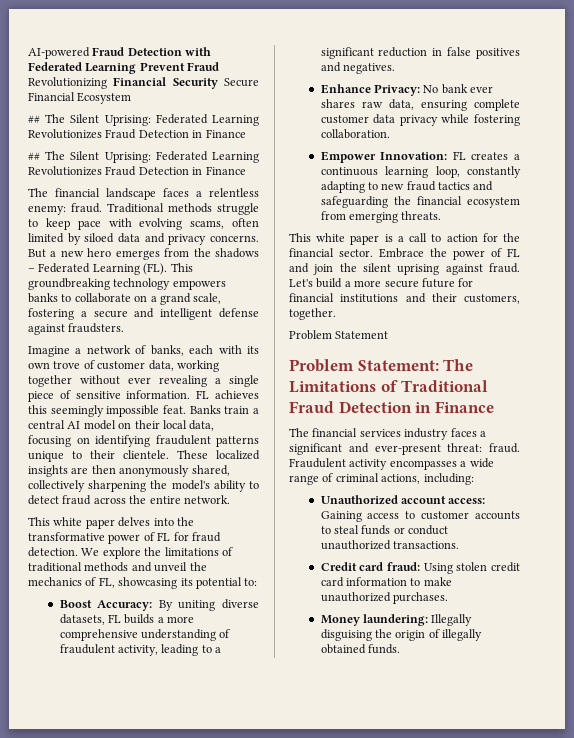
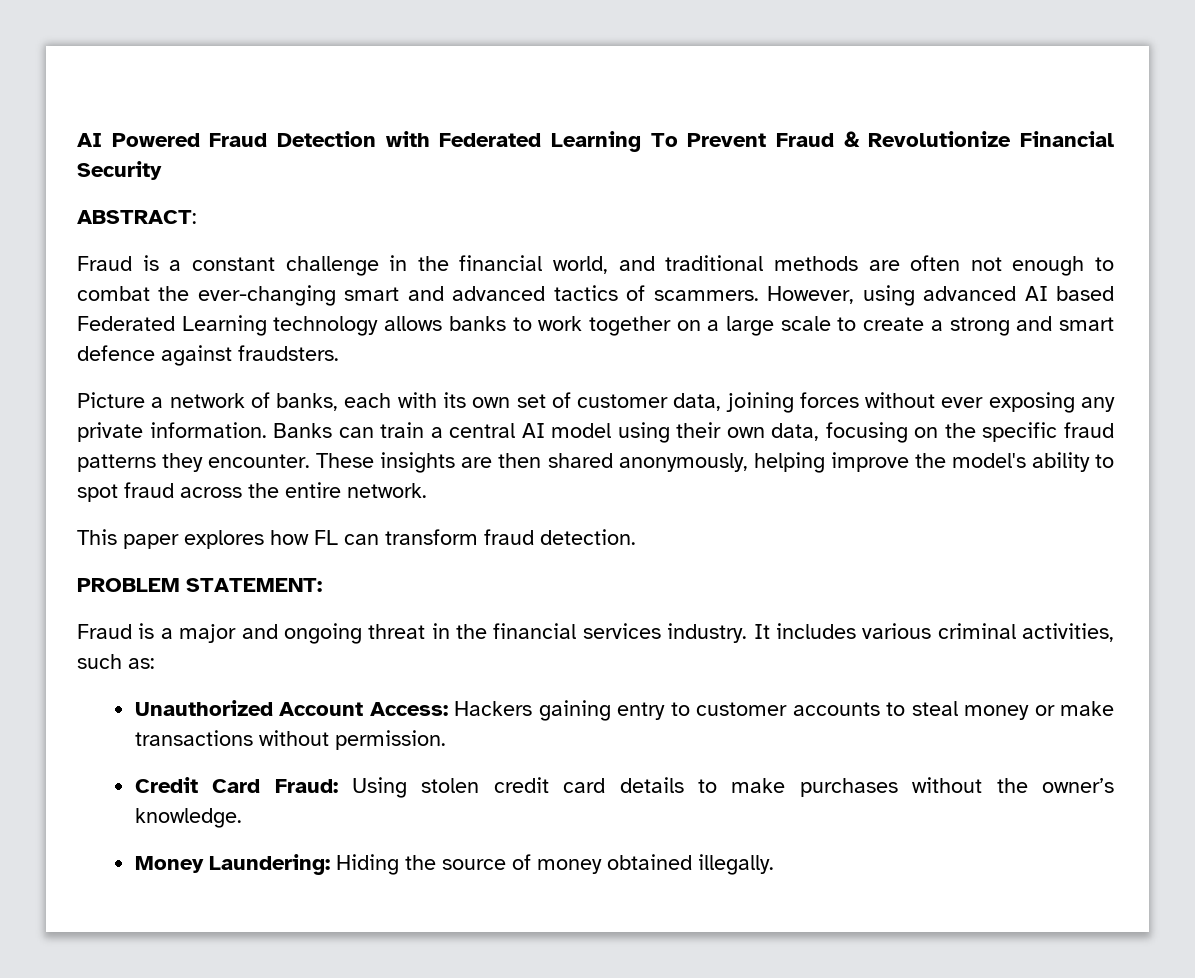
[28,47,90,59] AI-powered -> [77,133,200,147] AI Powered
(137, 68) none -> [650,133,678,147] To
[28,77,107,89] Revolutionizing -> [843,131,1012,147] & Revolutionize
[224,78,259,87] [28,92,132,104] [28,114,259,126] [28,129,246,139] [28,151,259,163] [28,166,246,176] [28,188,259,200] [28,203,259,215] [28,218,259,230] [28,233,259,245] [28,248,259,260] [28,263,193,275] [28,278,226,290] [28,293,222,305] [28,308,259,320] Secure Financial Ecosystem // ## The Silent Uprising: Federated Learning Revolutionizes Fraud Detection in Finance // ## The Silent Uprising: Federated Learning Revolutionizes Fraud Detection in Finance // The financial landscape faces a relentless enemy: fraud. Traditional methods struggle to keep pace with evolving scams, often limited by siloed data and privacy concerns. But a new hero emerges from the shadows – Federated Learning (FL). This groundbreaking technology empowers banks to collaborate on a grand scale, fostering a secure and intelligent defense -> [77,210,197,224] [77,255,1114,276] [77,285,1114,306] [77,315,1115,336] [77,345,155,361] // ABSTRACT: // Fraud is a constant challenge in the financial world, and traditional methods are often not enough to combat the ever-changing smart and advanced tactics of scammers. However, using advanced AI based Federated Learning technology allows banks to work together on a large scale to create a strong and smart defence
[28,346,70,357] Imagine -> [77,392,145,408] Picture
[53,361,81,369] trove -> [516,394,546,408] set
[176,360,219,372] [28,375,259,387] [28,390,259,402] [28,405,221,417] working together without ever revealing a single piece of sensitive information. FL achieves this seemingly impossible feat. Banks -> [725,392,1116,413] [77,422,374,442] joining forces without ever exposing any private information. Banks can
[118,420,215,431] [28,435,259,447] [28,450,260,462] [28,465,230,477] [28,480,147,492] on their local data, focusing on identifying fraudulent patterns unique to their clientele. These localized insights are then anonymously shared, collectively sharpening -> [617,422,1114,443] [77,452,909,473] using their own data, focusing on the specific fraud patterns they encounter. These insights are then shared anonymously, helping improve
[28,495,59,505] detect -> [77,484,118,502] spot
[53,517,194,529] [28,532,221,544] [28,547,233,559] [28,562,207,572] [28,577,258,589] [59,599,259,611] [59,614,194,625] [59,629,231,641] [59,644,221,656] [320,47,520,59] [320,62,395,74] [320,84,493,96] [320,99,520,111] [320,114,520,126] [320,129,390,139] [320,151,520,163] [320,166,521,178] [320,181,494,193] [320,196,520,208] [320,211,442,223] [289,233,520,245] [289,248,520,260] [289,263,520,275] [289,278,474,288] [289,293,520,304] [289,308,336,320] [289,330,389,340] [289,359,474,372] [289,380,489,393] [289,401,494,413] [289,428,486,440] [289,443,520,455] [289,458,494,470] [289,473,474,485] [320,495,486,505] [320,511,400,522] white paper delves into the transformative power of FL for fraud detection. We explore the limitations of traditional methods and unveil the mechanics of FL, showcasing its potential to: // Boost Accuracy: By uniting diverse datasets, FL builds a more comprehensive understanding of fraudulent activity, leading to a significant reduction in false positives and negatives. // Enhance Privacy: No bank ever shares raw data, ensuring complete customer data privacy while fostering collaboration. // Empower Innovation: FL creates a continuous learning loop, constantly adapting to new fraud tactics and safeguarding the financial ecosystem from emerging threats. // This white paper is a call to action for the financial sector. Embrace the power of FL and join the silent uprising against fraud. Let's build a more secure future for financial institutions and their customers, together. // Problem Statement // Problem Statement: The Limitations of Traditional Fraud Detection in Finance // The financial services industry faces a significant and ever-present threat: fraud. Fraudulent activity encompasses a wide range of criminal actions, including: // Unauthorized account access: Gaining access -> [123,529,636,549] [77,578,322,592] [77,623,1114,644] [77,654,155,669] [134,700,666,721] paper explores how FL can transform fraud detection. // PROBLEM STATEMENT: // Fraud is a major and ongoing threat in the financial services industry. It includes various criminal activities, such as: // Unauthorized Account Access: Hackers gaining entry
[361,525,448,535] [320,540,459,550] funds or conduct unauthorized transactions. -> [964,701,1114,720] [134,730,446,750] money or make transactions without permission.
[359,562,420,571] card fraud: -> [212,779,338,793] Card Fraud:
[345,577,407,586] information -> [619,777,684,793] details
[320,592,448,604] [320,614,473,626] [320,629,482,641] [320,644,400,654] unauthorized purchases. // Money laundering: Illegally disguising the origin of illegally obtained funds. -> [799,777,1114,797] [134,808,242,828] [134,854,774,875] purchases without the owner’s knowledge. // Money Laundering: Hiding the source of money obtained illegally.

